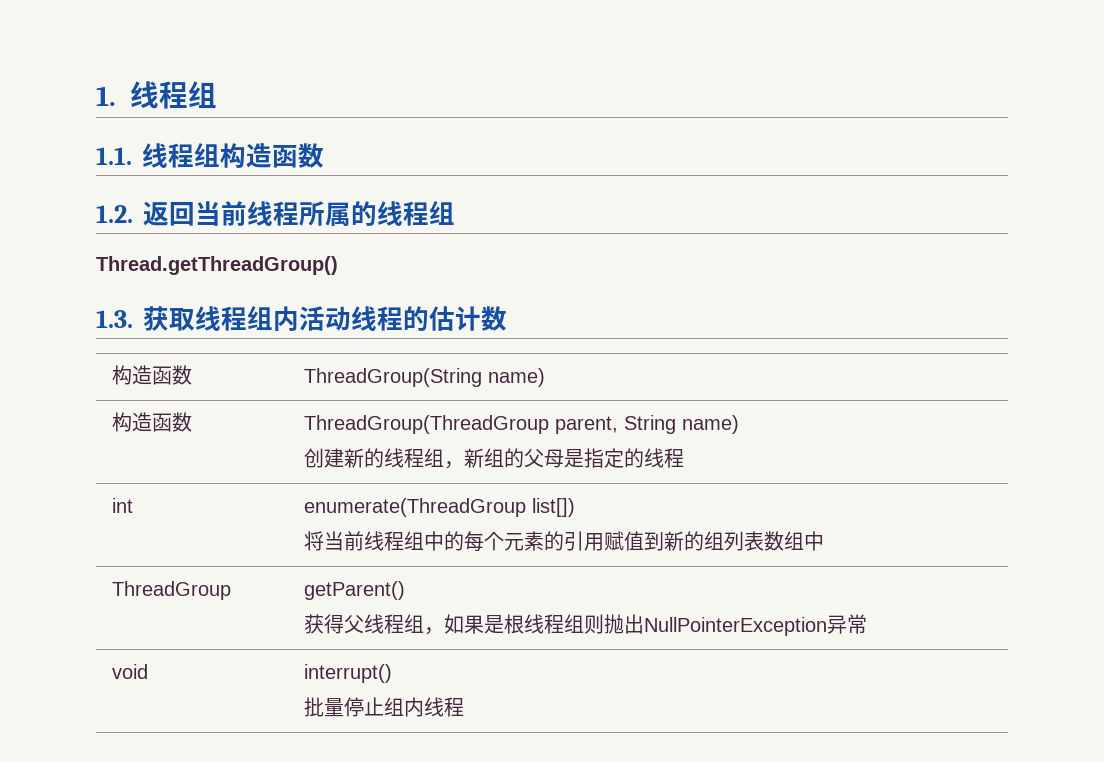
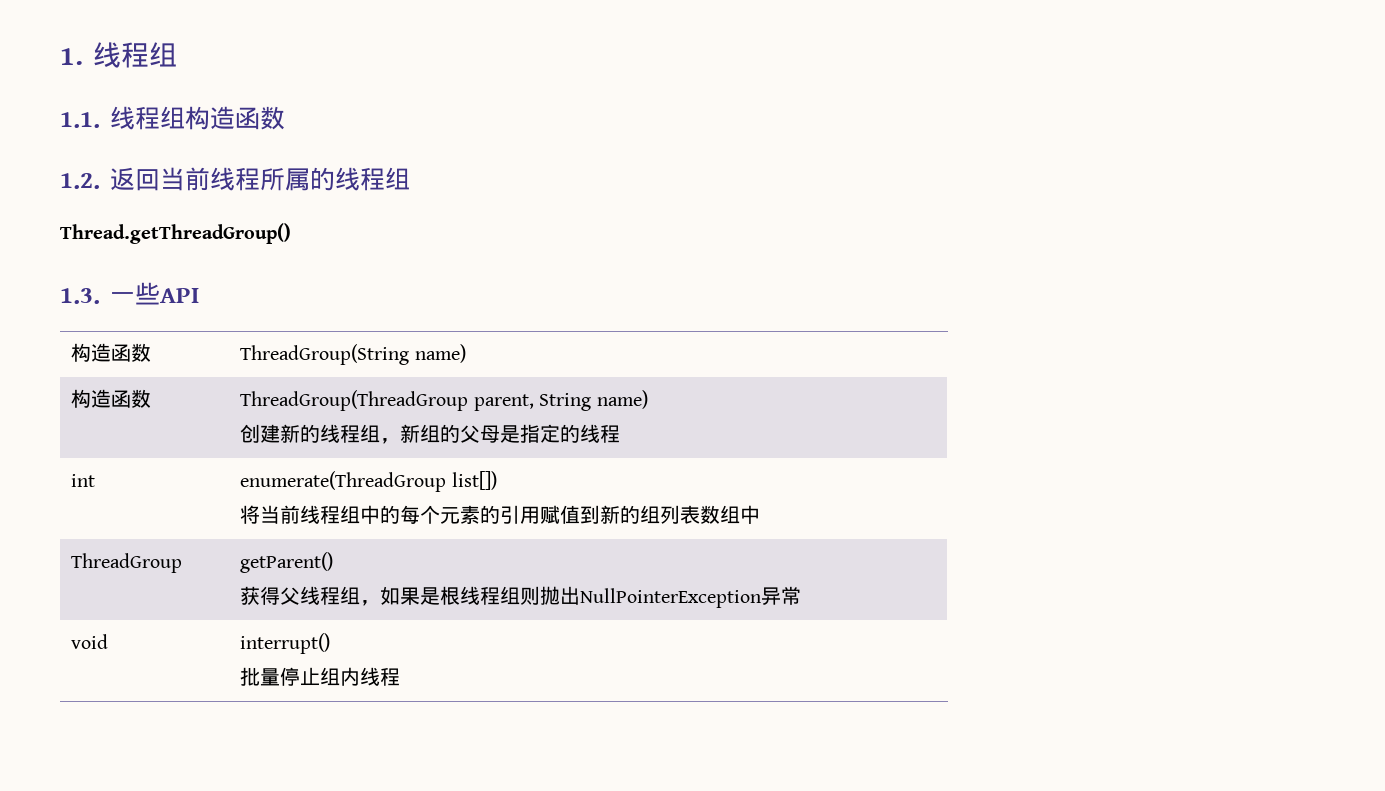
[143,306,507,332] 获取线程组内活动线程的估计数 -> [110,282,199,305] 一些API

